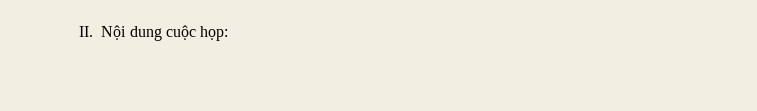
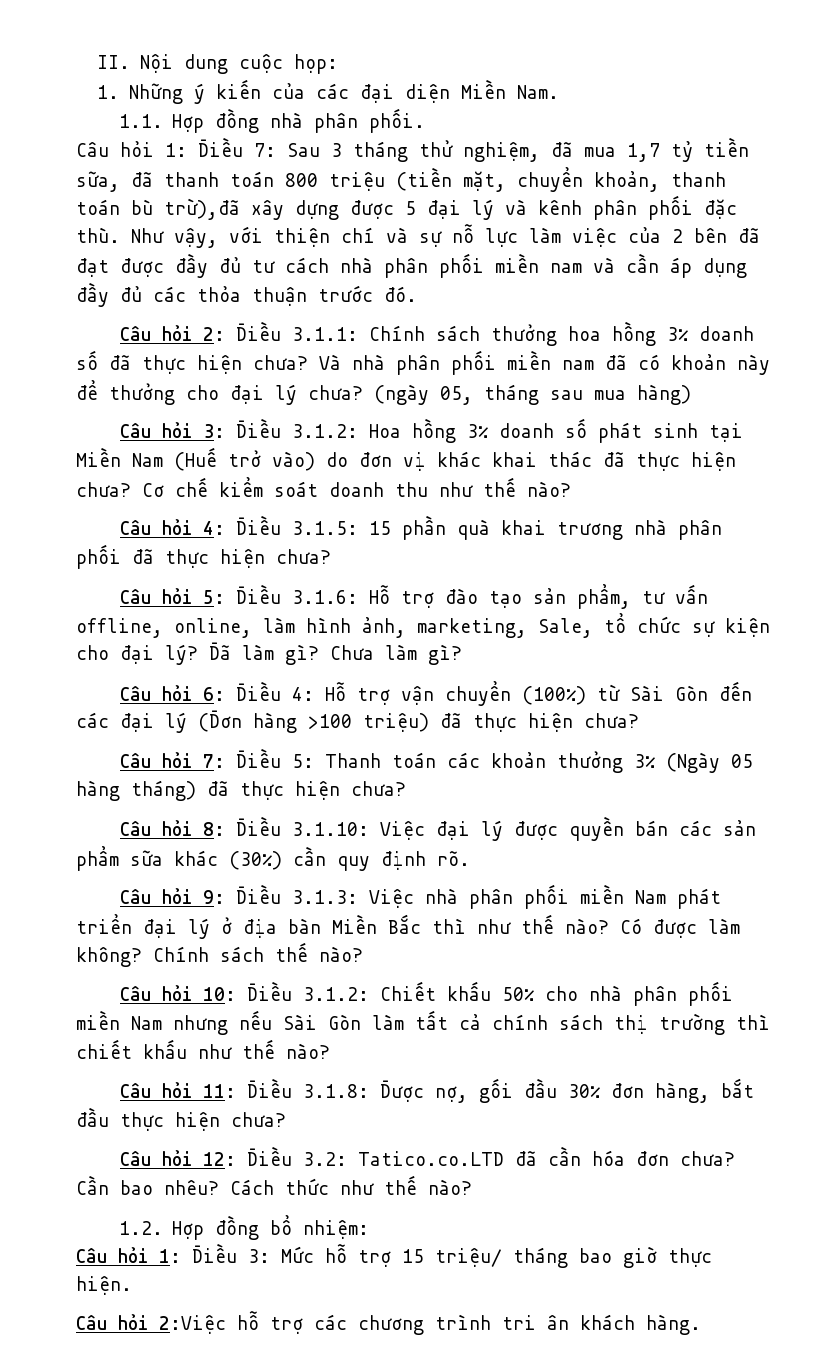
(229, 33) none -> [97,79,559,104] [118,108,426,133] [76,137,749,162] [76,166,726,192] [76,195,737,220] [76,224,760,248] [76,253,747,278] [76,282,417,307] [119,321,754,346] [76,350,770,375] [76,379,691,405] [119,418,743,443] [76,447,736,471] [76,476,571,497] [119,515,722,540] [76,544,331,569] [119,583,708,609] [76,612,770,638] [76,642,462,665] [119,680,752,706] [76,710,639,733] [119,748,753,773] [76,780,406,801] [119,816,756,841] [76,845,470,871] [119,884,721,909] [76,913,740,939] [76,942,363,967] [119,981,733,1006] [76,1010,770,1035] [76,1039,330,1059] [119,1078,754,1103] [76,1107,286,1131] [119,1146,735,1166] [76,1175,472,1195] [118,1214,370,1240] [76,1243,712,1268] [76,1276,132,1295] [76,1311,701,1335] // 1. Những ý kiến của các đại diện Miền Nam. // 1.1. Hợp đồng nhà phân phối. // Câu hỏi 1: Điều 7: Sau 3 tháng thử nghiệm, đã mua 1,7 tỷ tiền sữa, đã thanh toán 800 triệu (tiền mặt, chuyển khoản, thanh toán bù trừ),đã xây dựng được 5 đại lý và kênh phân phối đặc thù. Như vậy, với thiện chí và sự nỗ lực làm việc của 2 bên đã đạt được đầy đủ tư cách nhà phân phối miền nam và cần áp dụng đầy đủ các thỏa thuận trước đó. // Câu hỏi 2: Điều 3.1.1: Chính sách thưởng hoa hồng 3% doanh số đã thực hiện chưa? Và nhà phân phối miền nam đã có khoản này để thưởng cho đại lý chưa? (ngày 05, tháng sau mua hàng) // Câu hỏi 3: Điều 3.1.2: Hoa hồng 3% doanh số phát sinh tại Miền Nam (Huế trở vào) do đơn vị khác khai thác đã thực hiện chưa? Cơ chế kiểm soát doanh thu như thế nào? // Câu hỏi 4: Điều 3.1.5: 15 phần quà khai trương nhà phân phối đã thực hiện chưa? // Câu hỏi 5: Điều 3.1.6: Hỗ trợ đào tạo sản phẩm, tư vấn offline, online, làm hình ảnh, marketing, Sale, tổ chức sự kiện cho đại lý? Đã làm gì? Chưa làm gì? // Câu hỏi 6: Điều 4: Hỗ trợ vận chuyển (100%) từ Sài Gòn đến các đại lý (Đơn hàng >100 triệu) đã thực hiện chưa? // Câu hỏi 7: Điều 5: Thanh toán các khoản thưởng 3% (Ngày 05 hàng tháng) đã thực hiện chưa? // Câu hỏi 8: Điều 3.1.10: Việc đại lý được quyền bán các sản phẩm sữa khác (30%) cần quy định rõ. // Câu hỏi 9: Điều 3.1.3: Việc nhà phân phối miền Nam phát triển đại lý ở địa bàn Miền Bắc thì như thế nào? Có được làm không? Chính sách thế nào? // Câu hỏi 10: Điều 3.1.2: Chiết khấu 50% cho nhà phân phối miền Nam nhưng nếu Sài Gòn làm tất cả chính sách thị trường thì chiết khấu như thế nào? // Câu hỏi 11: Điều 3.1.8: Được nợ, gối đầu 30% đơn hàng, bắt đầu thực hiện chưa? // Câu hỏi 12: Điều 3.2: Tatico.co.LTD đã cần hóa đơn chưa? Cần bao nhêu? Cách thức như thế nào? // 1.2. Hợp đồng bổ nhiệm: // Câu hỏi 1: Điều 3: Mức hỗ trợ 15 triệu/ tháng bao giờ thực hiện. // Câu hỏi 2:Việc hỗ trợ các chương trình tri ân khách hàng.

